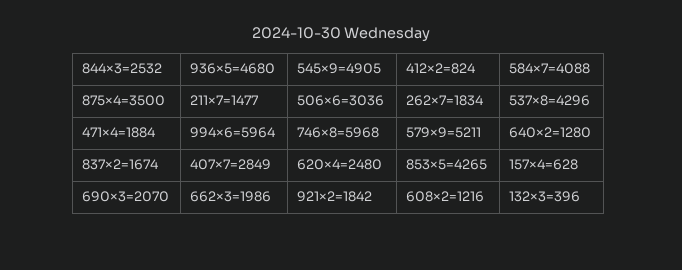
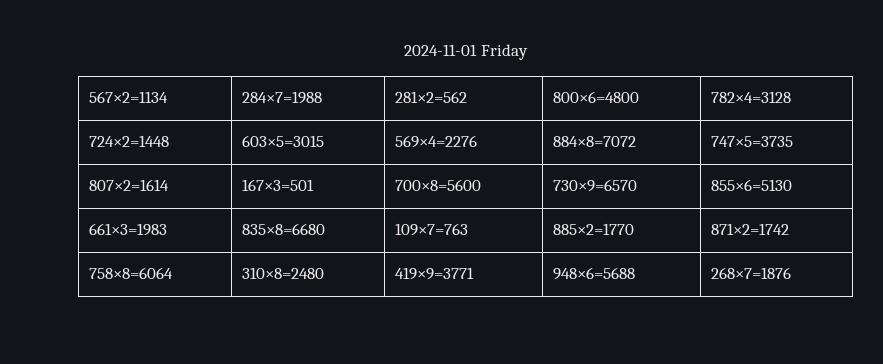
[251,27,431,42] [82,63,163,74] [190,63,276,74] [297,63,382,74] [406,63,476,74] [509,63,591,74] [82,95,166,106] [190,95,259,105] [297,95,385,106] [406,95,484,106] [509,95,591,106] [82,127,156,138] [190,127,276,138] [297,127,380,138] [406,127,482,138] [509,127,592,138] [82,159,159,170] [190,159,272,170] [297,159,383,170] [406,159,488,170] [509,159,579,170] [82,191,170,202] [190,191,272,202] [297,191,373,202] [406,191,485,202] [509,191,581,202] 2024-10-30 Wednesday // 844×3=2532 | 936×5=4680 | 545×9=4905 | 412×2=824 | 584×7=4088 // 875×4=3500 | 211×7=1477 | 506×6=3036 | 262×7=1834 | 537×8=4296 // 471×4=1884 | 994×6=5964 | 746×8=5968 | 579×9=5211 | 640×2=1280 // 837×2=1674 | 407×7=2849 | 620×4=2480 | 853×5=4265 | 157×4=628 // 690×3=2070 | 662×3=1986 | 921×2=1842 | 608×2=1216 | 132×3=396 -> [404,44,528,60] [88,91,168,103] [241,91,322,104] [394,91,467,103] [552,91,639,103] [710,91,791,103] [88,135,169,147] [241,135,324,147] [394,135,477,148] [552,136,636,147] [710,136,793,147] [88,179,169,191] [241,179,314,191] [394,179,481,191] [552,179,637,192] [710,179,792,191] [88,223,167,236] [241,223,325,235] [394,223,468,236] [552,223,634,235] [710,223,789,235] [88,267,173,279] [241,267,324,279] [394,267,474,280] [552,267,635,280] [710,267,791,279] 2024-11-01 Friday // 567×2=1134 | 284×7=1988 | 281×2=562 | 800×6=4800 | 782×4=3128 // 724×2=1448 | 603×5=3015 | 569×4=2276 | 884×8=7072 | 747×5=3735 // 807×2=1614 | 167×3=501 | 700×8=5600 | 730×9=6570 | 855×6=5130 // 661×3=1983 | 835×8=6680 | 109×7=763 | 885×2=1770 | 871×2=1742 // 758×8=6064 | 310×8=2480 | 419×9=3771 | 948×6=5688 | 268×7=1876

